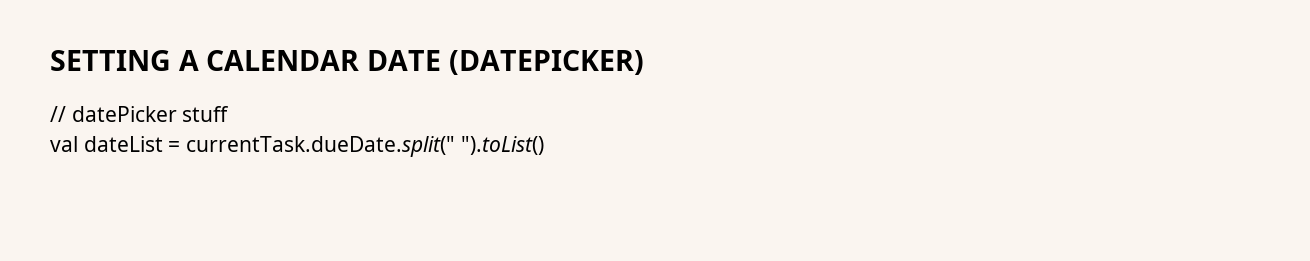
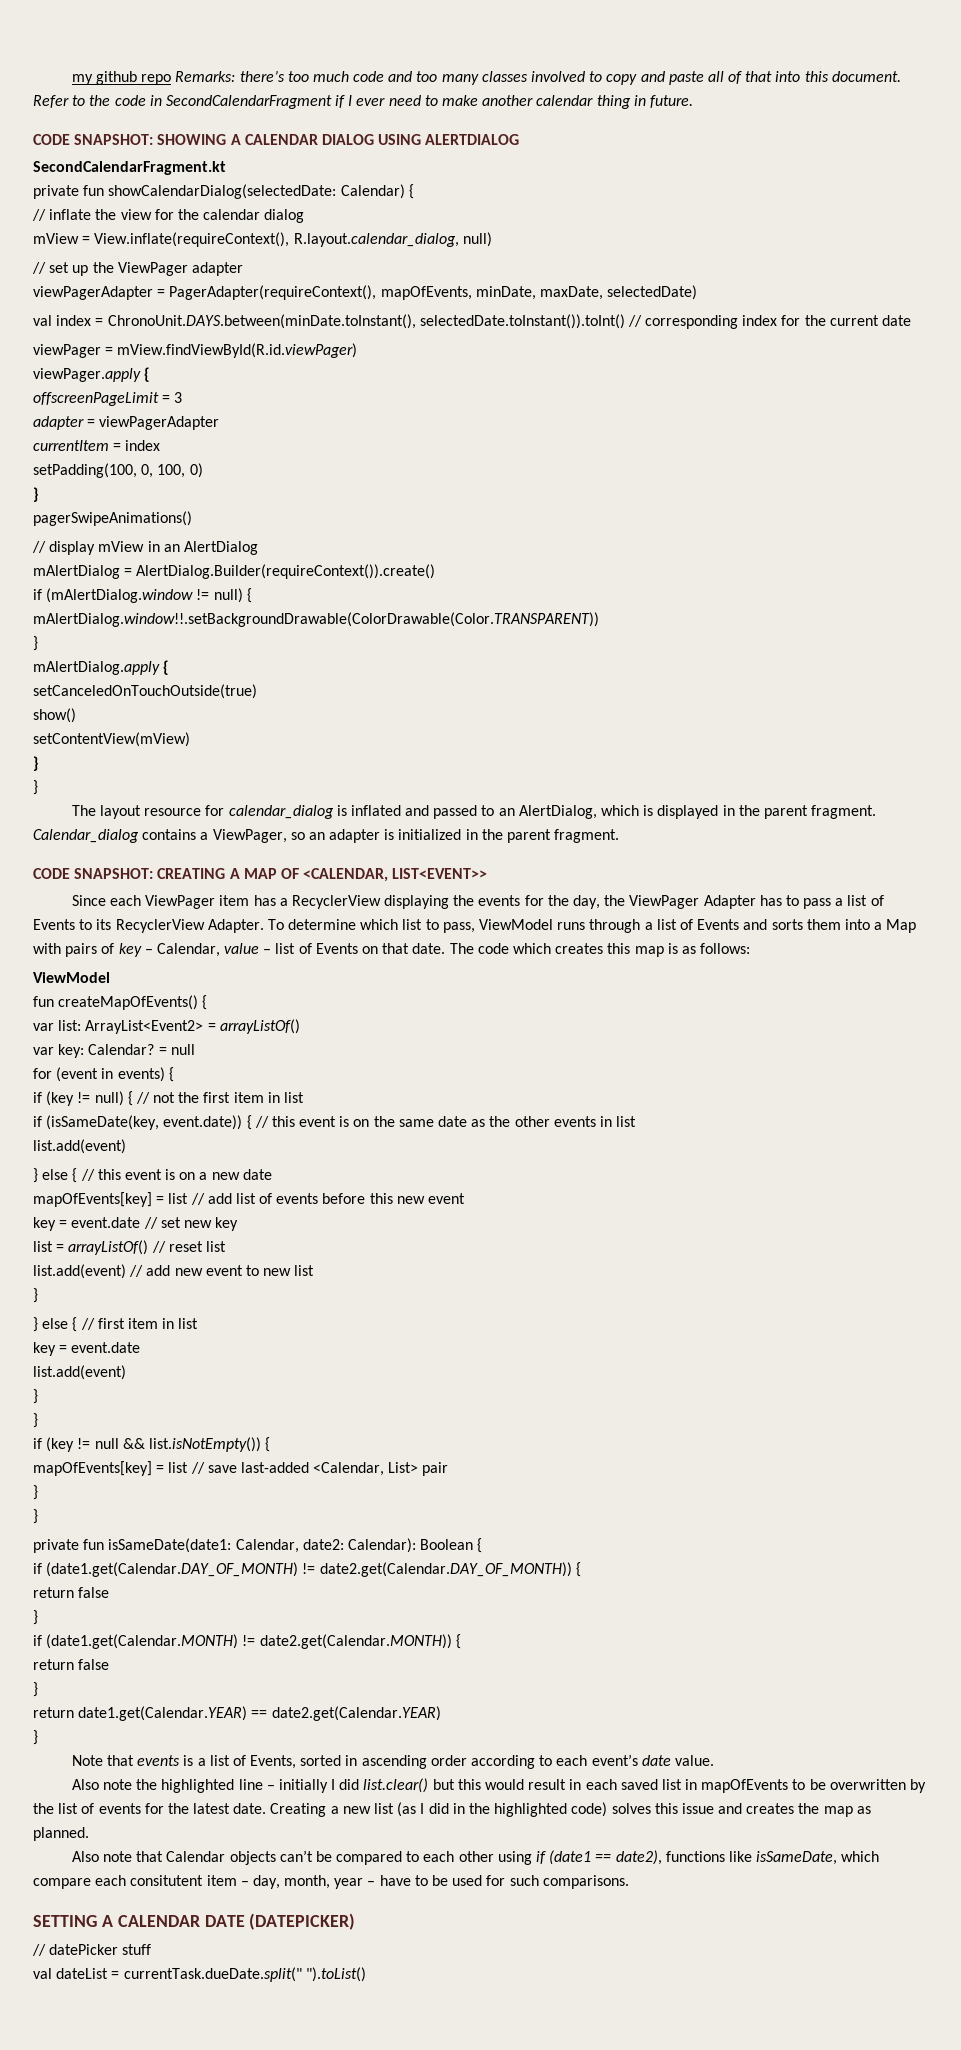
(50, 60) none -> [71,70,901,85] [33,95,693,109] [33,134,520,145] [33,161,226,175] [33,184,414,199] [32,209,305,223] [33,232,492,247] [32,262,243,276] [33,285,698,300] [33,314,912,329] [33,343,358,358] [33,367,151,382] [33,392,183,406] [33,416,220,430] [33,440,161,451] [33,463,203,478] [33,487,39,502] [33,511,192,526] [32,541,258,555] [33,564,436,579] [33,588,252,603] [33,612,599,627] [33,636,38,651] [33,660,170,675] [33,684,257,699] [33,708,76,723] [33,732,190,747] [33,756,39,771] [33,780,38,795] [71,805,877,819] [33,829,620,843] [33,868,488,882] [71,895,884,909] [33,919,917,933] [33,943,751,957] [33,972,110,983] [33,995,208,1010] [33,1019,300,1034] [33,1044,195,1058] [33,1067,174,1082] [33,1091,305,1106] [33,1115,637,1130] [33,1139,126,1154] [33,1168,272,1183] [33,1192,466,1207] [33,1217,239,1231] [33,1240,226,1255] [33,1264,315,1279] [33,1288,38,1303] [33,1317,199,1332] [33,1342,141,1356] [33,1365,126,1380] [33,1389,38,1404] [33,1413,38,1428] [33,1437,271,1452] [33,1461,449,1476] [33,1485,38,1500] [33,1509,38,1524] [33,1538,483,1553] [33,1562,581,1577] [33,1587,110,1598] [33,1610,38,1625] [33,1634,461,1649] [33,1659,110,1670] [33,1682,38,1697] [33,1706,441,1721] [33,1730,38,1745] [71,1754,714,1769] [71,1778,927,1793] [33,1802,871,1817] [33,1827,89,1841] [71,1850,880,1865] [33,1875,629,1889] my github repo Remarks: there’s too much code and too many classes involved to copy and paste all of that into this document. Refer to the code in SecondCalendarFragment if I ever need to make another calendar thing in future. // CODE SNAPSHOT: SHOWING A CALENDAR DIALOG USING ALERTDIALOG // SecondCalendarFragment.kt // private fun showCalendarDialog(selectedDate: Calendar) { // // inflate the view for the calendar dialog // mView = View.inflate(requireContext(), R.layout.calendar_dialog, null) // // set up the ViewPager adapter // viewPagerAdapter = PagerAdapter(requireContext(), mapOfEvents, minDate, maxDate, selectedDate) // val index = ChronoUnit.DAYS.between(minDate.toInstant(), selectedDate.toInstant()).toInt() // corresponding index for the current date // viewPager = mView.findViewById(R.id.viewPager) // viewPager.apply { // offscreenPageLimit = 3 // adapter = viewPagerAdapter // currentItem = index // setPadding(100, 0, 100, 0) // } // pagerSwipeAnimations() // // display mView in an AlertDialog // mAlertDialog = AlertDialog.Builder(requireContext()).create() // if (mAlertDialog.window != null) { // mAlertDialog.window!!.setBackgroundDrawable(ColorDrawable(Color.TRANSPARENT)) // } // mAlertDialog.apply { // setCanceledOnTouchOutside(true) // show() // setContentView(mView) // } // } // The layout resource for calendar_dialog is inflated and passed to an AlertDialog, which is displayed in the parent fragment. Calendar_dialog contains a ViewPager, so an adapter is initialized in the parent fragment. // CODE SNAPSHOT: CREATING A MAP OF <CALENDAR, LIST<EVENT>> // Since each ViewPager item has a RecyclerView displaying the events for the day, the ViewPager Adapter has to pass a list of Events to its RecyclerView Adapter. To determine which list to pass, ViewModel runs through a list of Events and sorts them into a Map with pairs of key – Calendar, value – list of Events on that date. The code which creates this map is as follows: // ViewModel // fun createMapOfEvents() { // var list: ArrayList<Event2> = arrayListOf() // var key: Calendar? = null // for (event in events) { // if (key != null) { // not the first item in list // if (isSameDate(key, event.date)) { // this event is on the same date as the other events in list // list.add(event) // } else { // this event is on a new date // mapOfEvents[key] = list // add list of events before this new event // key = event.date // set new key // list = arrayListOf() // reset list // list.add(event) // add new event to new list // } // } else { // first item in list // key = event.date // list.add(event) // } // } // if (key != null && list.isNotEmpty()) { // mapOfEvents[key] = list // save last-added <Calendar, List> pair // } // } // private fun isSameDate(date1: Calendar, date2: Calendar): Boolean { // if (date1.get(Calendar.DAY_OF_MONTH) != date2.get(Calendar.DAY_OF_MONTH)) { // return false // } // if (date1.get(Calendar.MONTH) != date2.get(Calendar.MONTH)) { // return false // } // return date1.get(Calendar.YEAR) == date2.get(Calendar.YEAR) // } // Note that events is a list of Events, sorted in ascending order according to each event’s date value. // Also note the highlighted line – initially I did list.clear() but this would result in each saved list in mapOfEvents to be overwritten by the list of events for the latest date. Creating a new list (as I did in the highlighted code) solves this issue and creates the map as planned. // Also note that Calendar objects can’t be compared to each other using if (date1 == date2), functions like isSameDate, which compare each consitutent item – day, month, year – have to be used for such comparisons. //

